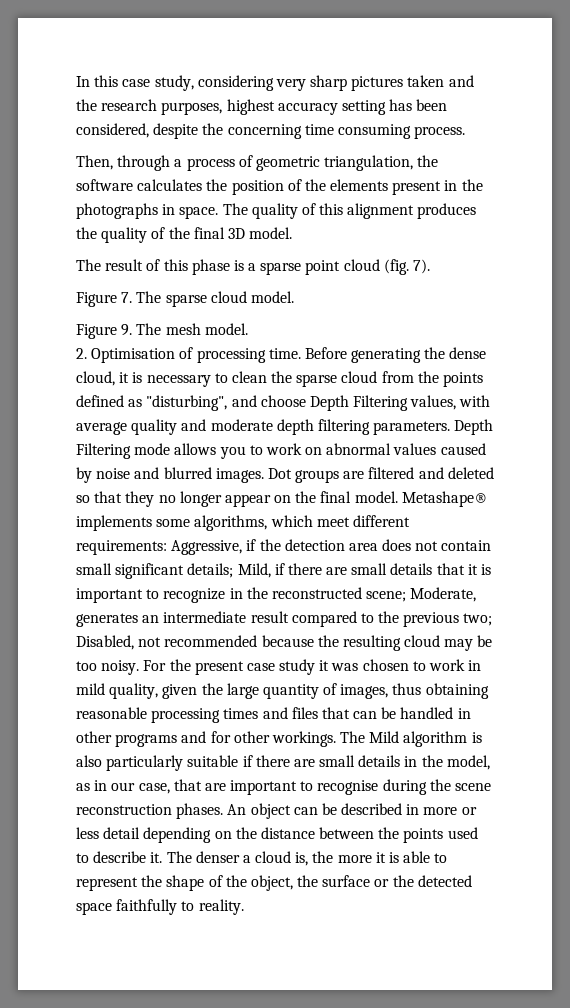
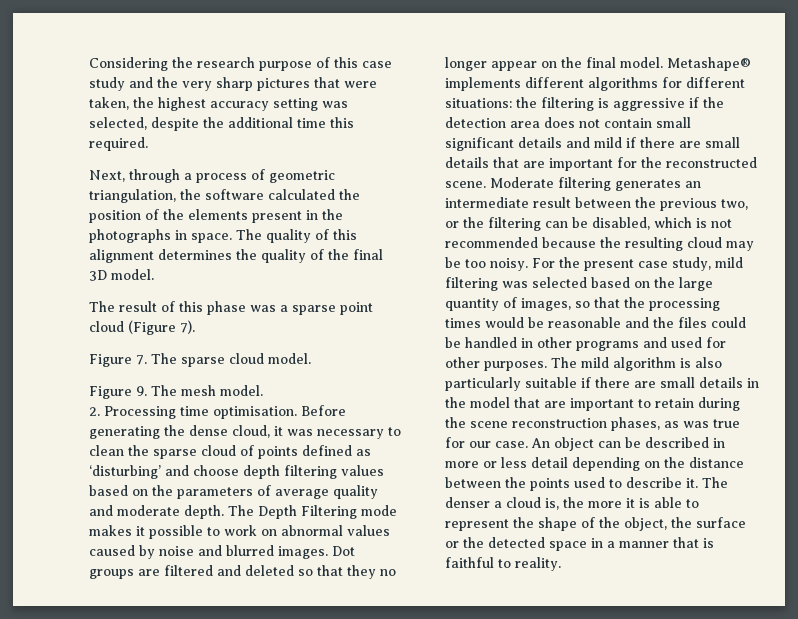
[76,75,474,91] [76,99,448,115] [76,123,466,139] [76,155,113,170] In this case study, considering very sharp pictures taken and the research purposes, highest accuracy setting has been considered, despite the concerning time consuming process. // Then, -> [89,57,392,71] [89,77,377,91] [89,97,348,111] [89,117,354,131] [89,137,148,151] [89,170,125,182] Considering the research purpose of this case study and the very sharp pictures that were taken, the highest accuracy setting was selected, despite the additional time this required. // Next,
[137,179,203,191] calculates -> [268,189,335,200] calculated
[417,203,477,219] produces -> [158,249,232,260] determines
[233,260,244,271] is -> [250,305,276,312] was
[383,259,409,275] (fig. -> [128,320,176,335] (Figure
[91,347,301,363] Optimisation of processing time. -> [104,406,297,419] Processing time optimisation.
[132,372,143,383] is -> [287,429,313,436] was
[381,371,439,383] from the -> [240,445,254,456] of
[146,395,228,411] "disturbing", -> [89,465,161,479] ‘disturbing’
[309,395,491,411] [76,419,494,435] [76,443,246,459] Depth Filtering values, with average quality and moderate depth filtering parameters. Depth Filtering mode allows you -> [243,465,384,479] [89,485,378,499] [89,505,397,519] [89,525,203,539] depth filtering values based on the parameters of average quality and moderate depth. The Depth Filtering mode makes it possible
[156,515,410,531] [76,540,243,555] some algorithms, which meet different requirements: Aggressive, -> [525,77,745,91] [445,97,685,111] different algorithms for different situations: the filtering is aggressive
[187,563,271,578] details; Mild, -> [518,137,622,148] details and mild
[467,564,492,575] [76,587,477,603] [76,611,493,627] [76,635,134,650] it is important to recognize in the reconstructed scene; Moderate, generates an intermediate result compared to the previous two; Disabled, -> [523,157,757,171] [445,177,701,191] [445,197,748,211] [445,217,707,231] are important for the reconstructed scene. Moderate filtering generates an intermediate result between the previous two, or the filtering can be disabled, which is
[279,659,482,675] [76,683,198,699] study it was chosen to work in mild quality, given -> [672,257,743,271] [445,277,650,291] study, mild filtering was selected based on
[392,683,489,699] [76,707,378,723] thus obtaining reasonable processing times and files that can -> [575,297,720,311] [445,317,746,328] so that the processing times would be reasonable and the files could
(207, 737) none -> [671,337,702,348] used
[271,731,400,747] workings. The Mild -> [484,357,609,371] purposes. The mild
[446,755,490,770] [76,780,170,794] model, as in our case, -> [470,397,510,408] model
[317,780,379,795] recognise -> [655,398,694,408] retain
[176,803,224,819] phases. -> [611,417,740,431] [445,437,528,448] phases, as was true for our case.
[116,899,178,915] faithfully -> [591,537,714,548] [445,557,494,568] in a manner that is faithful

